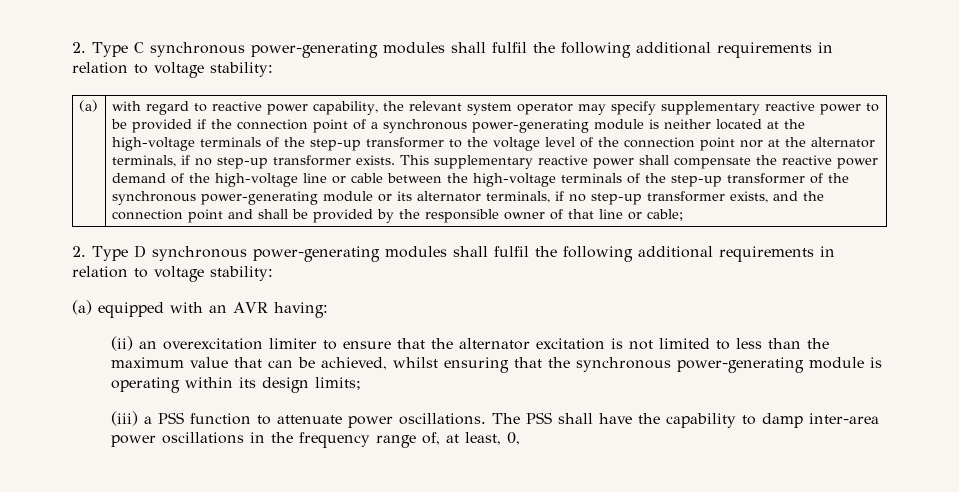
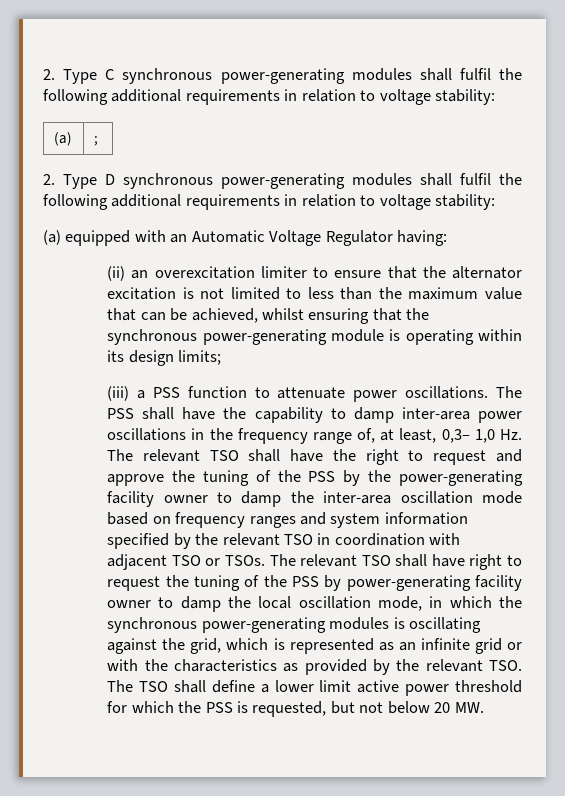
[111,101,879,115] [110,119,805,133] [111,137,875,151] [111,155,878,169] [111,173,849,187] [111,191,824,205] [111,209,683,223] with regard to reactive power capability, the relevant system operator may specify supplementary reactive power to be provided if the connection point of a synchronous power-generating module is neither located at the high-voltage terminals of the step-up transformer to the voltage level of the connection point nor at the alternator terminals, if no step-up transformer exists. This supplementary reactive power shall compensate the reactive power demand of the high-voltage line or cable between the high-voltage terminals of the step-up transformer of the synchronous power-generating module or its alternator terminals, if no step-up transformer exists, and the connection point and shall be provided by the responsible owner of that line or cable; -> [93,136,98,146] ;
[233,302,268,313] AVR -> [191,230,393,246] Automatic Voltage Regulator
[507,432,521,445] 0, -> [441,429,523,443] [107,449,522,465] [107,470,524,486] [107,491,522,507] [107,512,468,528] [107,533,461,549] [107,554,522,570] [107,575,522,591] [107,596,522,612] [107,617,481,633] [107,638,522,654] [107,659,523,675] [107,680,523,696] [107,701,484,717] 0,3– 1,0 Hz. The relevant TSO shall have the right to request and approve the tuning of the PSS by the power-generating facility owner to damp the inter-area oscillation mode based on frequency ranges and system information specified by the relevant TSO in coordination with adjacent TSO or TSOs. The relevant TSO shall have right to request the tuning of the PSS by power-generating facility owner to damp the local oscillation mode, in which the synchronous power-generating modules is oscillating against the grid, which is represented as an infinite grid or with the characteristics as provided by the relevant TSO. The TSO shall define a lower limit active power threshold for which the PSS is requested, but not below 20 MW.

